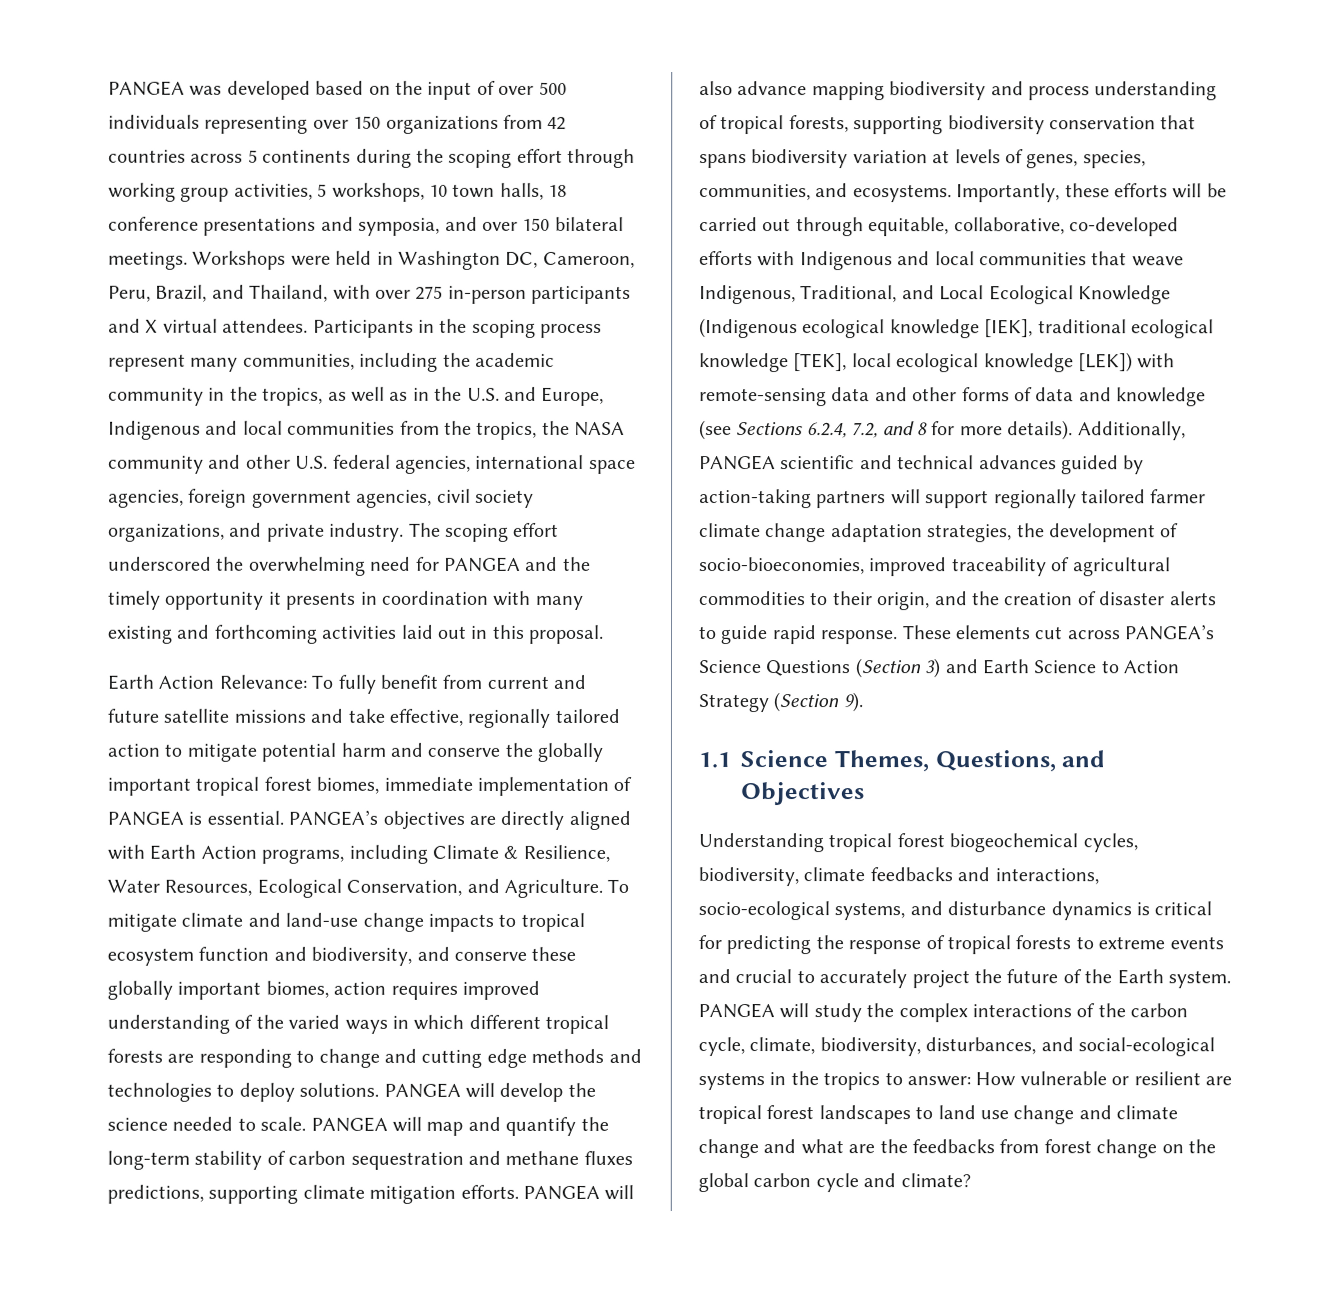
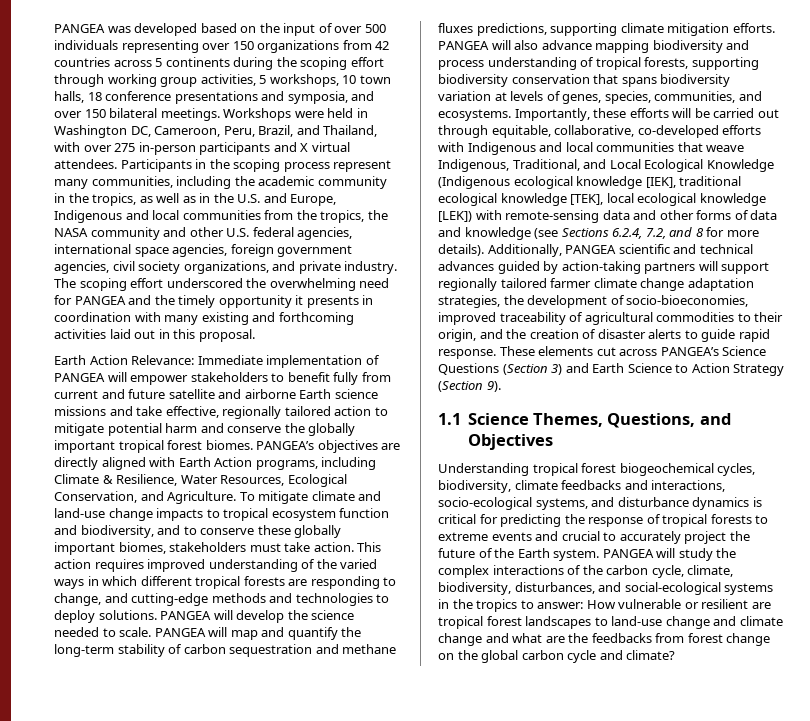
[311,674,438,694] To fully benefit -> [197,355,380,368] [54,372,359,385] Immediate implementation of PANGEA will empower stakeholders to benefit fully
(230, 715) none -> [218,389,378,399] and airborne Earth science
[316,776,633,796] [107,810,284,826] biomes, immediate implementation of PANGEA is essential. -> [205,440,253,450] biomes.
(450, 953) none -> [183,526,197,535] to
(329, 989) none -> [169,542,382,552] stakeholders must take action. This
[318,1048,527,1068] change and cutting edge -> [54,593,209,606] change, and cutting-edge
[937,1105,1009,1120] land use -> [611,616,663,626] land-use

